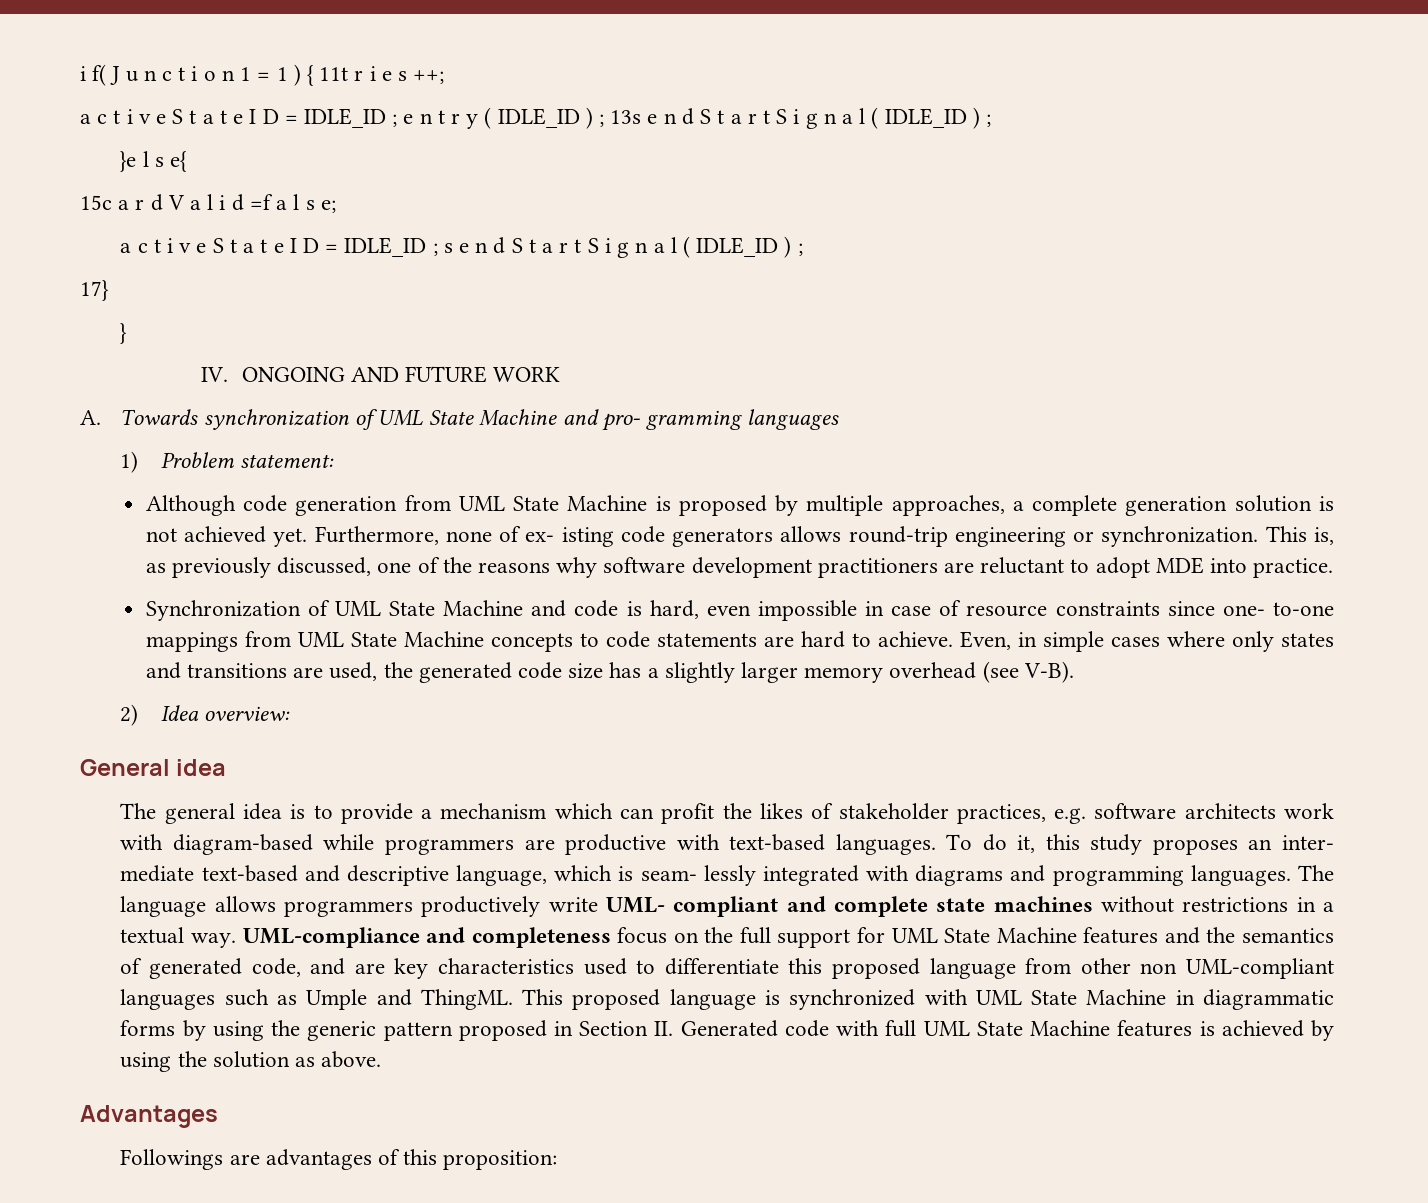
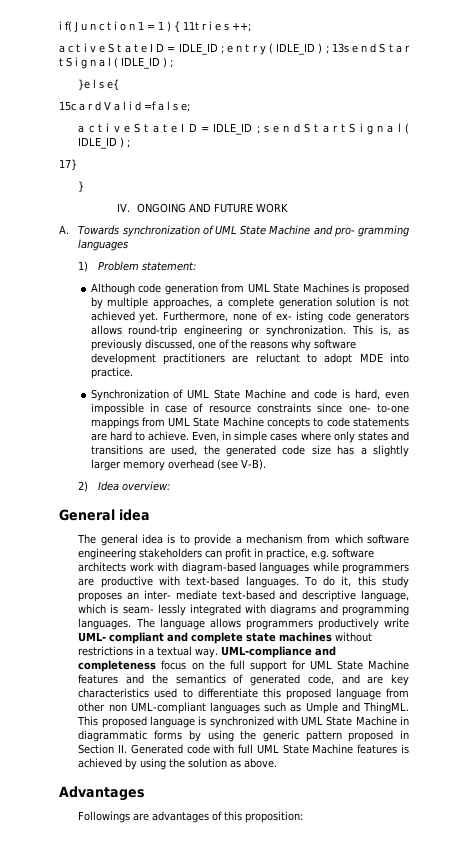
[567,495,648,511] Machine -> [302,283,349,293] Machines
[554,803,1046,824] which can profit the likes of stakeholder practices, -> [307,534,409,544] [78,548,309,560] from which software engineering stakeholders can profit in practice,
(313, 844) none -> [259,562,310,574] languages

